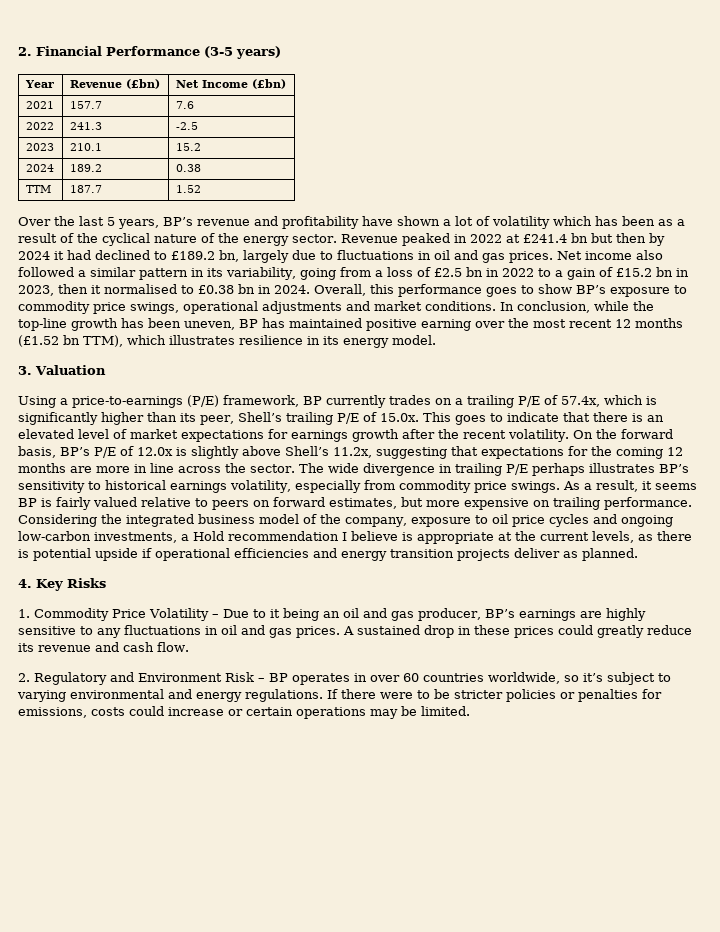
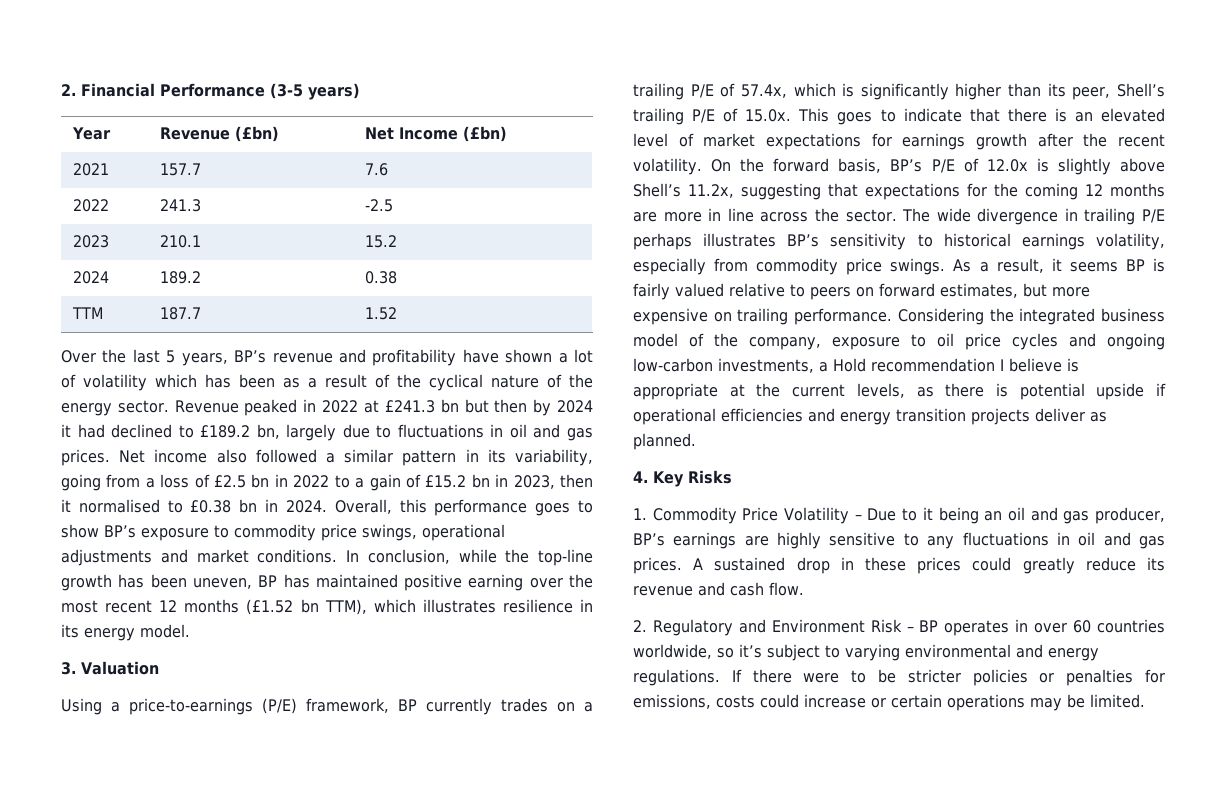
[522,234,567,243] £241.4 -> [384,400,435,413] £241.3

